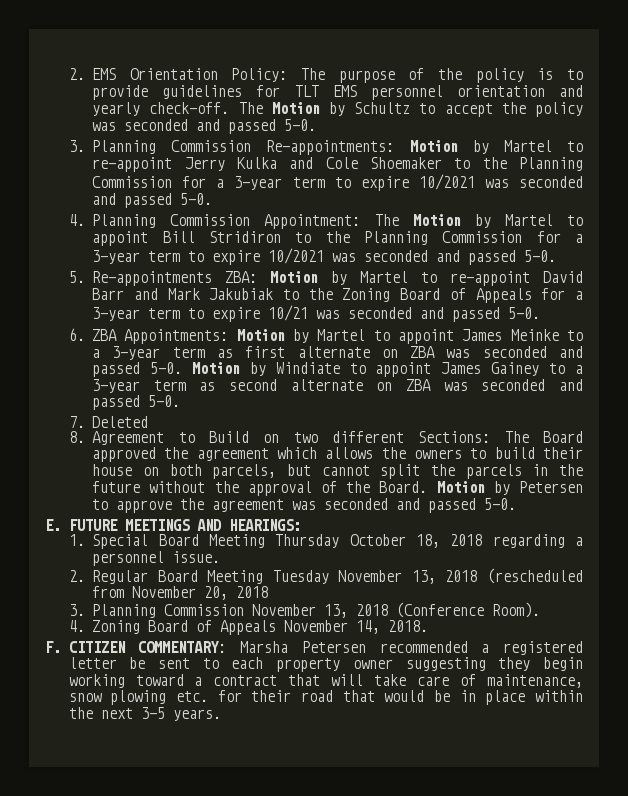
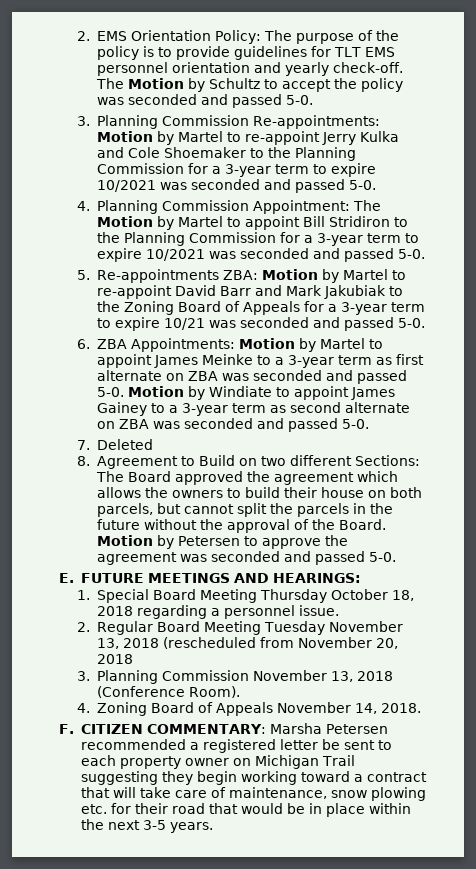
(393, 664) none -> [232,755,355,769] on Michigan Trail

